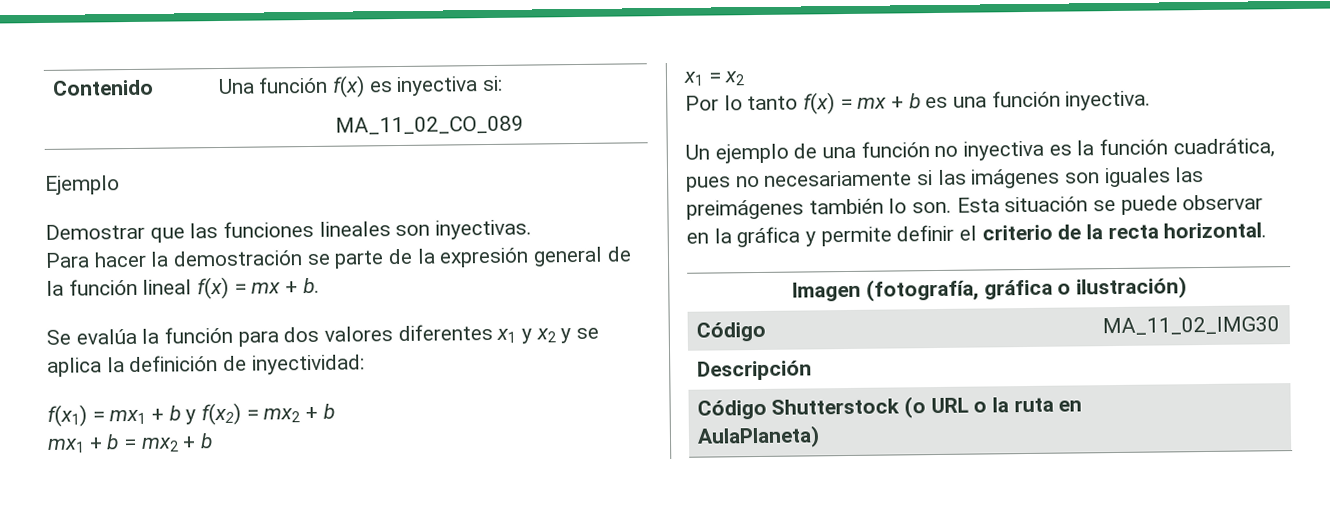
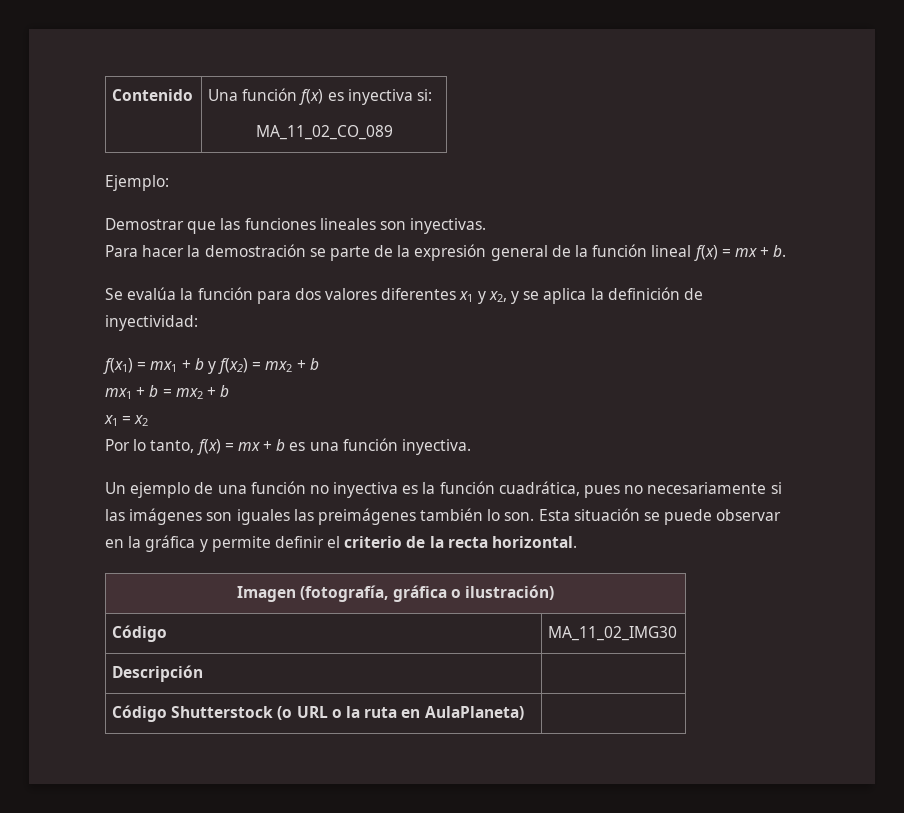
[45,175,120,195] Ejemplo -> [105,175,169,191] Ejemplo:
[535,328,556,343] x2 -> [488,291,507,302] x2,
[747,95,799,111] tanto -> [150,440,195,453] tanto,

